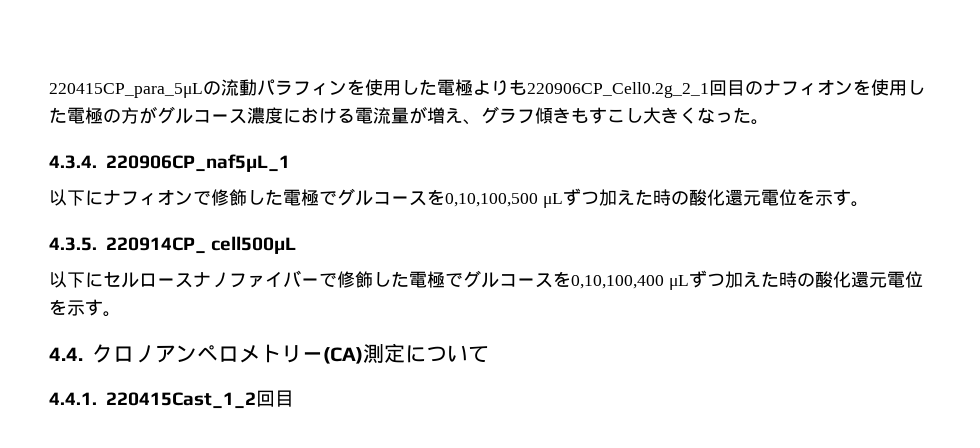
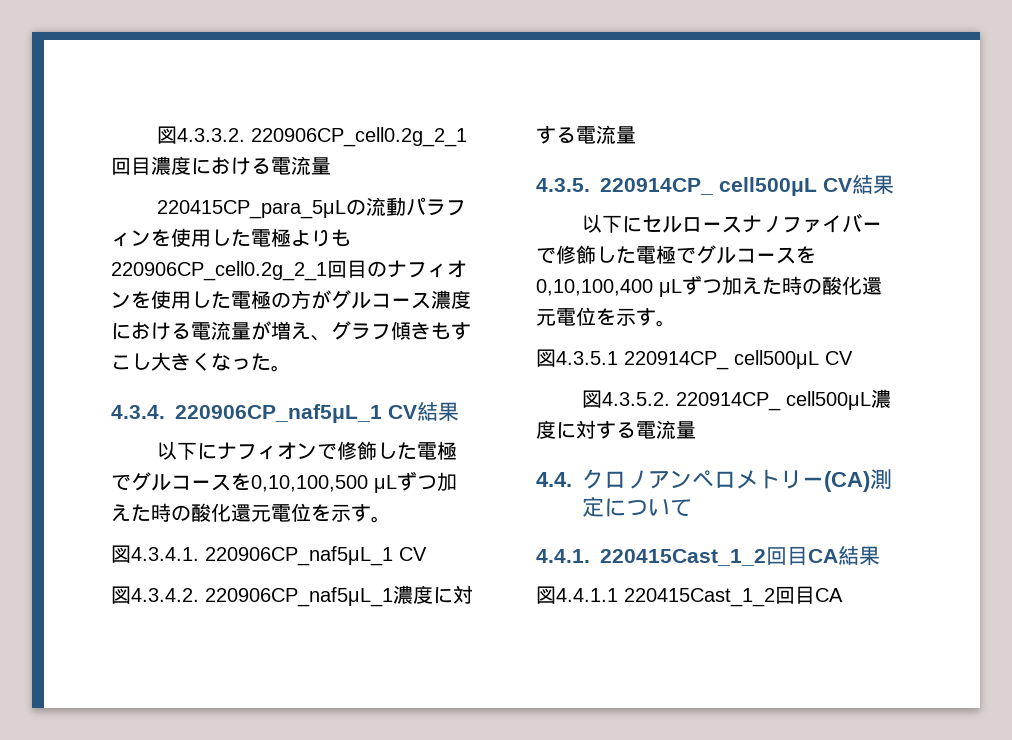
(49, 90) none -> [157,126,468,147] [111,156,331,175] 図4.3.3.2. 220906CP_cell0.2g_2_1回目濃度における電流量 //
[527,82,709,98] 220906CP_Cell0.2g_2_1 -> [111,261,327,281] 220906CP_cell0.2g_2_1
(290, 163) none -> [388,402,459,421] CV結果
(869, 204) none -> [111,545,427,566] [111,585,473,607] [536,125,636,144] // 図4.3.4.1. 220906CP_naf5μL_1 CV // 図4.3.4.2. 220906CP_naf5μL_1濃度に対する電流量
(296, 245) none -> [823,175,894,194] CV結果
(121, 314) none -> [536,349,853,370] [582,389,892,411] [536,420,696,439] // 図4.3.5.1 220914CP_ cell500μL CV // 図4.3.5.2. 220914CP_ cell500μL濃度に対する電流量
(294, 398) none -> [808,546,880,565] [536,586,843,607] CA結果 // 図4.4.1.1 220415Cast_1_2回目CA

